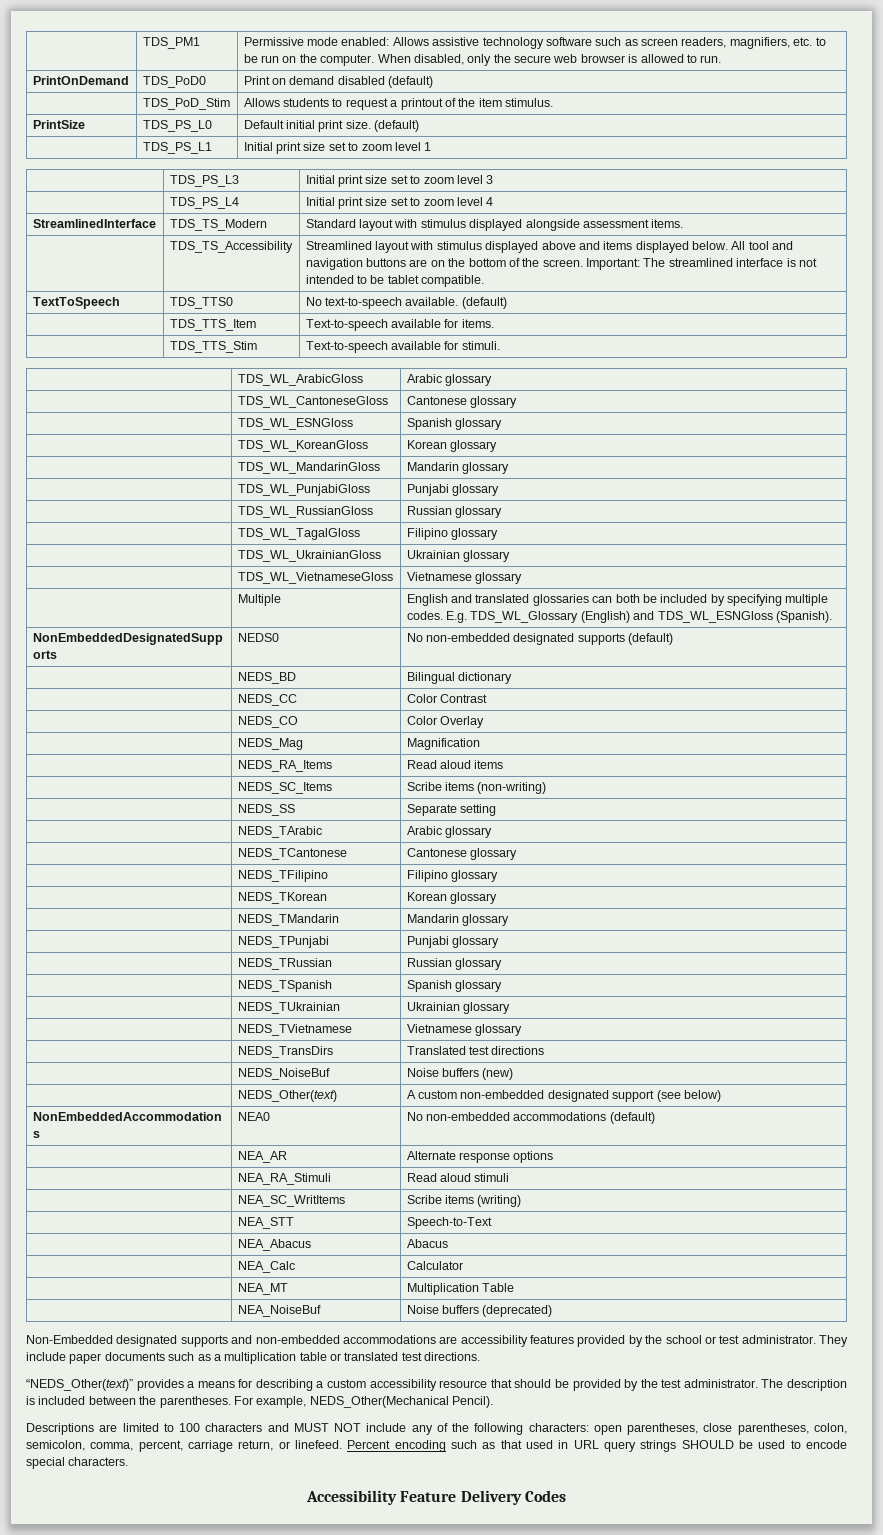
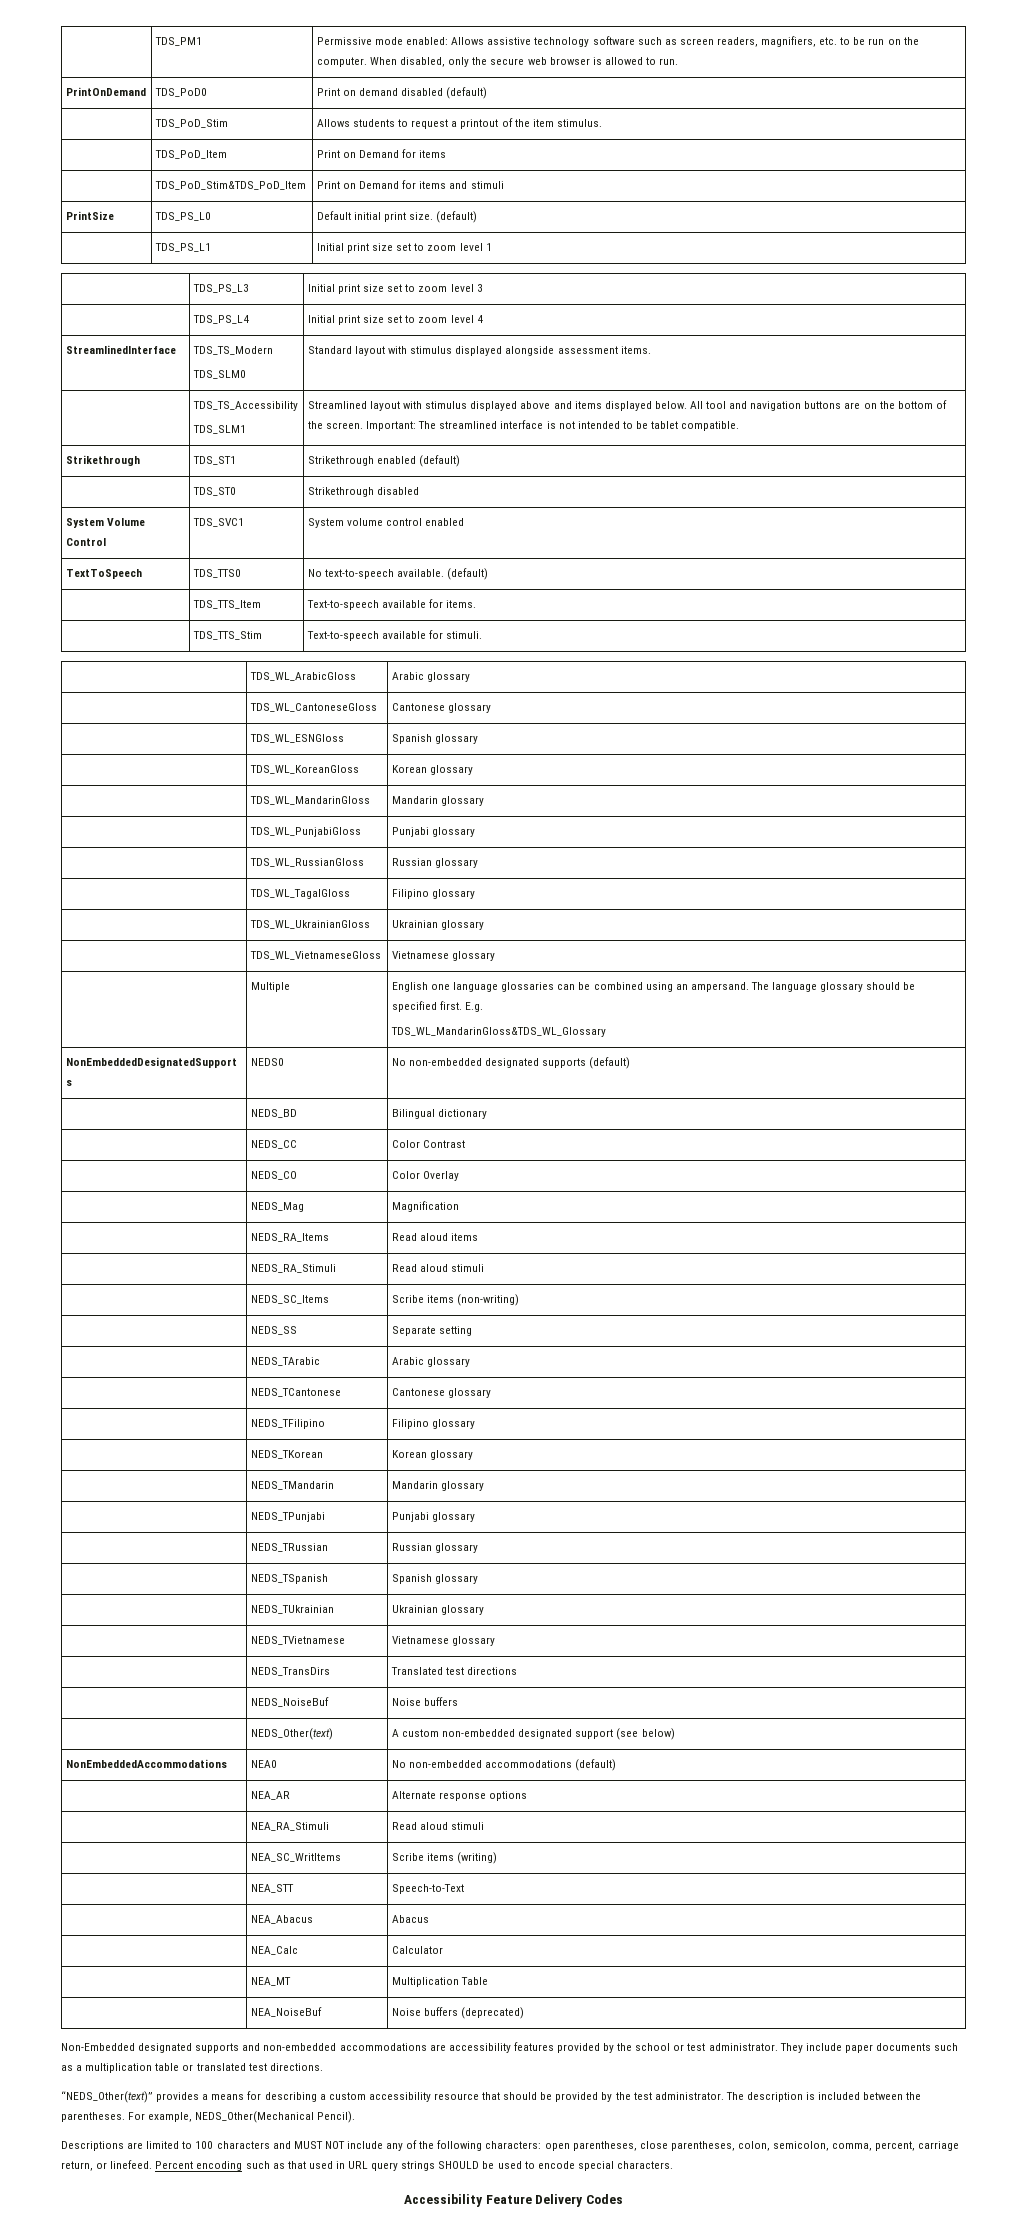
(554, 102) none -> [154,150,227,159] [316,149,447,158] [154,181,306,190] [316,180,504,189] // | TDS_PoD_Item | Print on Demand for items // | TDS_PoD_Stim&TDS_PoD_Item | Print on Demand for items and stimuli
(267, 225) none -> [192,370,246,379] // TDS_SLM0
(293, 247) none -> [192,425,246,434] // TDS_SLM1
(485, 281) none -> [65,455,140,466] [192,456,236,465] [307,455,461,467] [192,487,236,496] [307,487,419,497] [65,518,145,528] [65,538,106,546] [192,518,244,527] [307,518,465,528] // Strikethrough | TDS_ST1 | Strikethrough enabled (default) // | TDS_ST0 | Strikethrough disabled // System Volume Control | TDS_SVC1 | System volume control enabled
[451,594,829,606] [406,611,832,623] and translated glossaries can both be included by specifying multiple codes. E.g. TDS_WL_Glossary (English) and TDS_WL_ESNGloss (Spanish). -> [430,982,916,992] [391,1001,484,1012] [390,1027,606,1037] one language glossaries can be combined using an ampersand. The language glossary should be specified first. E.g. // TDS_WL_MandarinGloss&TDS_WL_Glossary
(504, 764) none -> [250,1264,336,1273] [391,1264,485,1272] // | NEDS_RA_Stimuli | Read aloud stimuli
[482,1068,514,1080] (new) -> (458, 1701) none

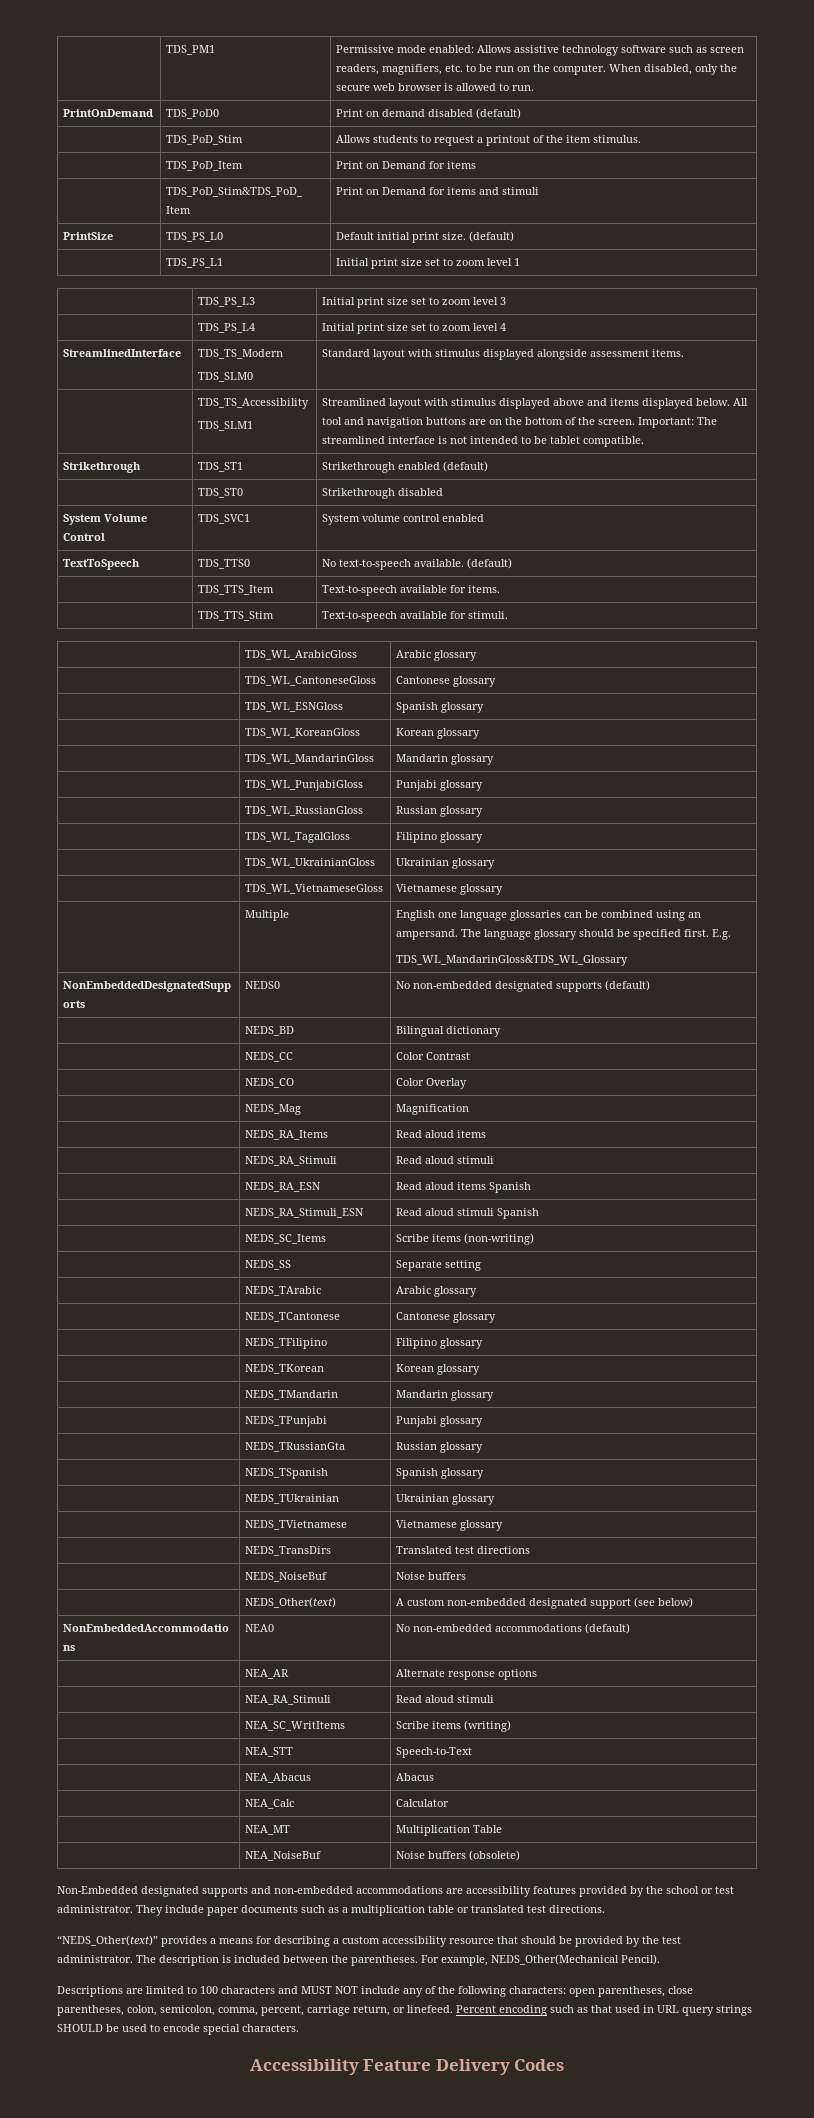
(485, 1268) none -> [245,1182,322,1192] [396,1182,532,1193] [245,1208,365,1218] [396,1208,540,1219] // | NEDS_RA_ESN | Read aloud items Spanish // | NEDS_RA_Stimuli_ESN | Read aloud stimuli Spanish
[250,1543,328,1552] NEDS_TRussian -> [245,1442,346,1452] NEDS_TRussianGta
[461,2007,525,2019] (deprecated) -> [469,1850,521,1861] (obsolete)

